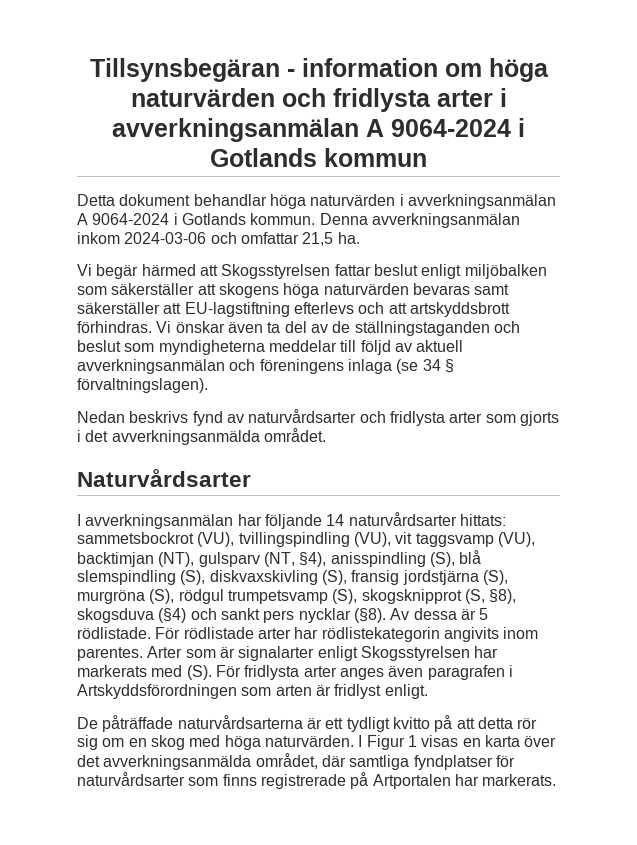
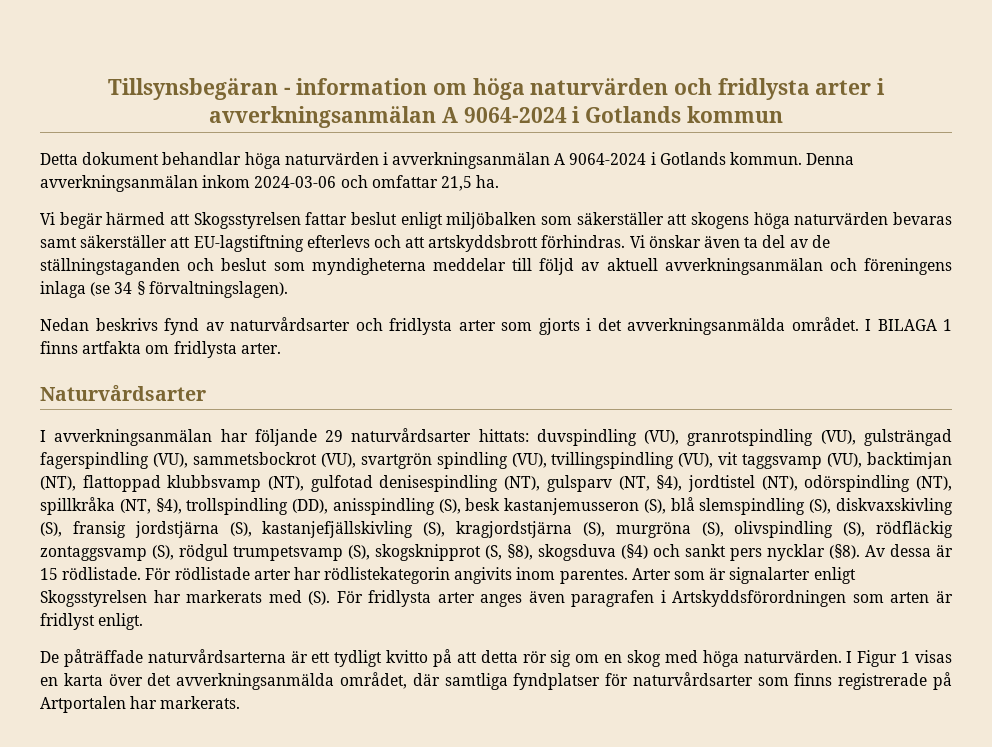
(326, 435) none -> [865,319,952,331] [40,341,281,358] I BILAGA 1 finns artfakta om fridlysta arter.
[326,514,345,526] 14 -> [325,430,344,442] 29
[77,532,194,544] sammetsbockrot -> [536,429,952,446] [40,452,508,469] duvspindling (VU), granrotspindling (VU), gulsträngad fagerspindling (VU), sammetsbockrot (VU), svartgrön spindling
[198,552,426,567] gulsparv (NT, §4), anisspindling -> [82,475,953,492] [40,497,640,515] flattoppad klubbsvamp (NT), gulfotad denisespindling (NT), gulsparv (NT, §4), jordtistel (NT), odörspindling (NT), spillkråka (NT, §4), trollspindling (DD), anisspindling (S), besk kastanjemusseron
[77,590,145,604] murgröna -> [262,521,954,538] [40,546,147,561] kastanjefjällskivling (S), kragjordstjärna (S), murgröna (S), olivspindling (S), rödfläckig zontaggsvamp
[479,608,489,620] 5 -> [40,568,58,580] 15

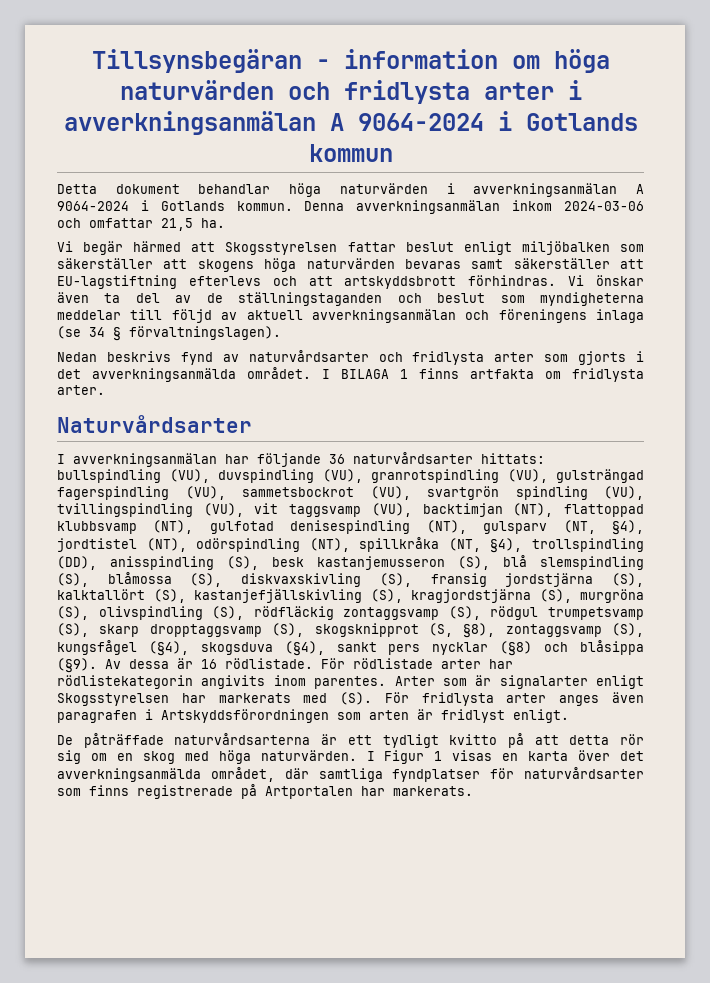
[325,430,344,442] 29 -> [329,454,345,464] 36
(529, 435) none -> [57,469,210,483] bullspindling (VU),
(832, 506) none -> [107,572,223,587] blåmossa (S),
(252, 529) none -> [57,589,186,603] kalktallört (S),
[375,544,860,561] skogsknipprot (S, §8), skogsduva (§4) och sankt pers nycklar (§8). -> [99,623,644,638] [57,640,645,656] [57,658,97,673] skarp dropptaggsvamp (S), skogsknipprot (S, §8), zontaggsvamp (S), kungsfågel (§4), skogsduva (§4), sankt pers nycklar (§8) och blåsippa (§9).
[40,568,58,580] 15 -> [201,659,217,669] 16

